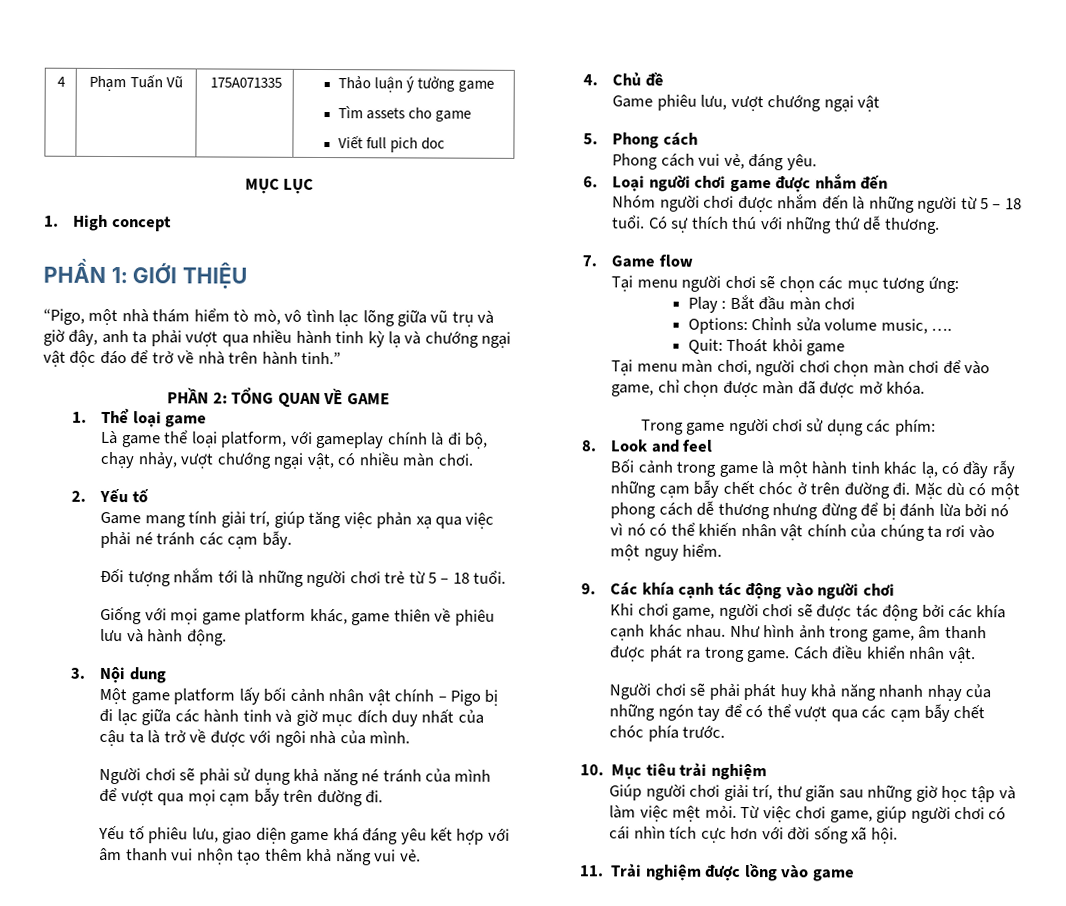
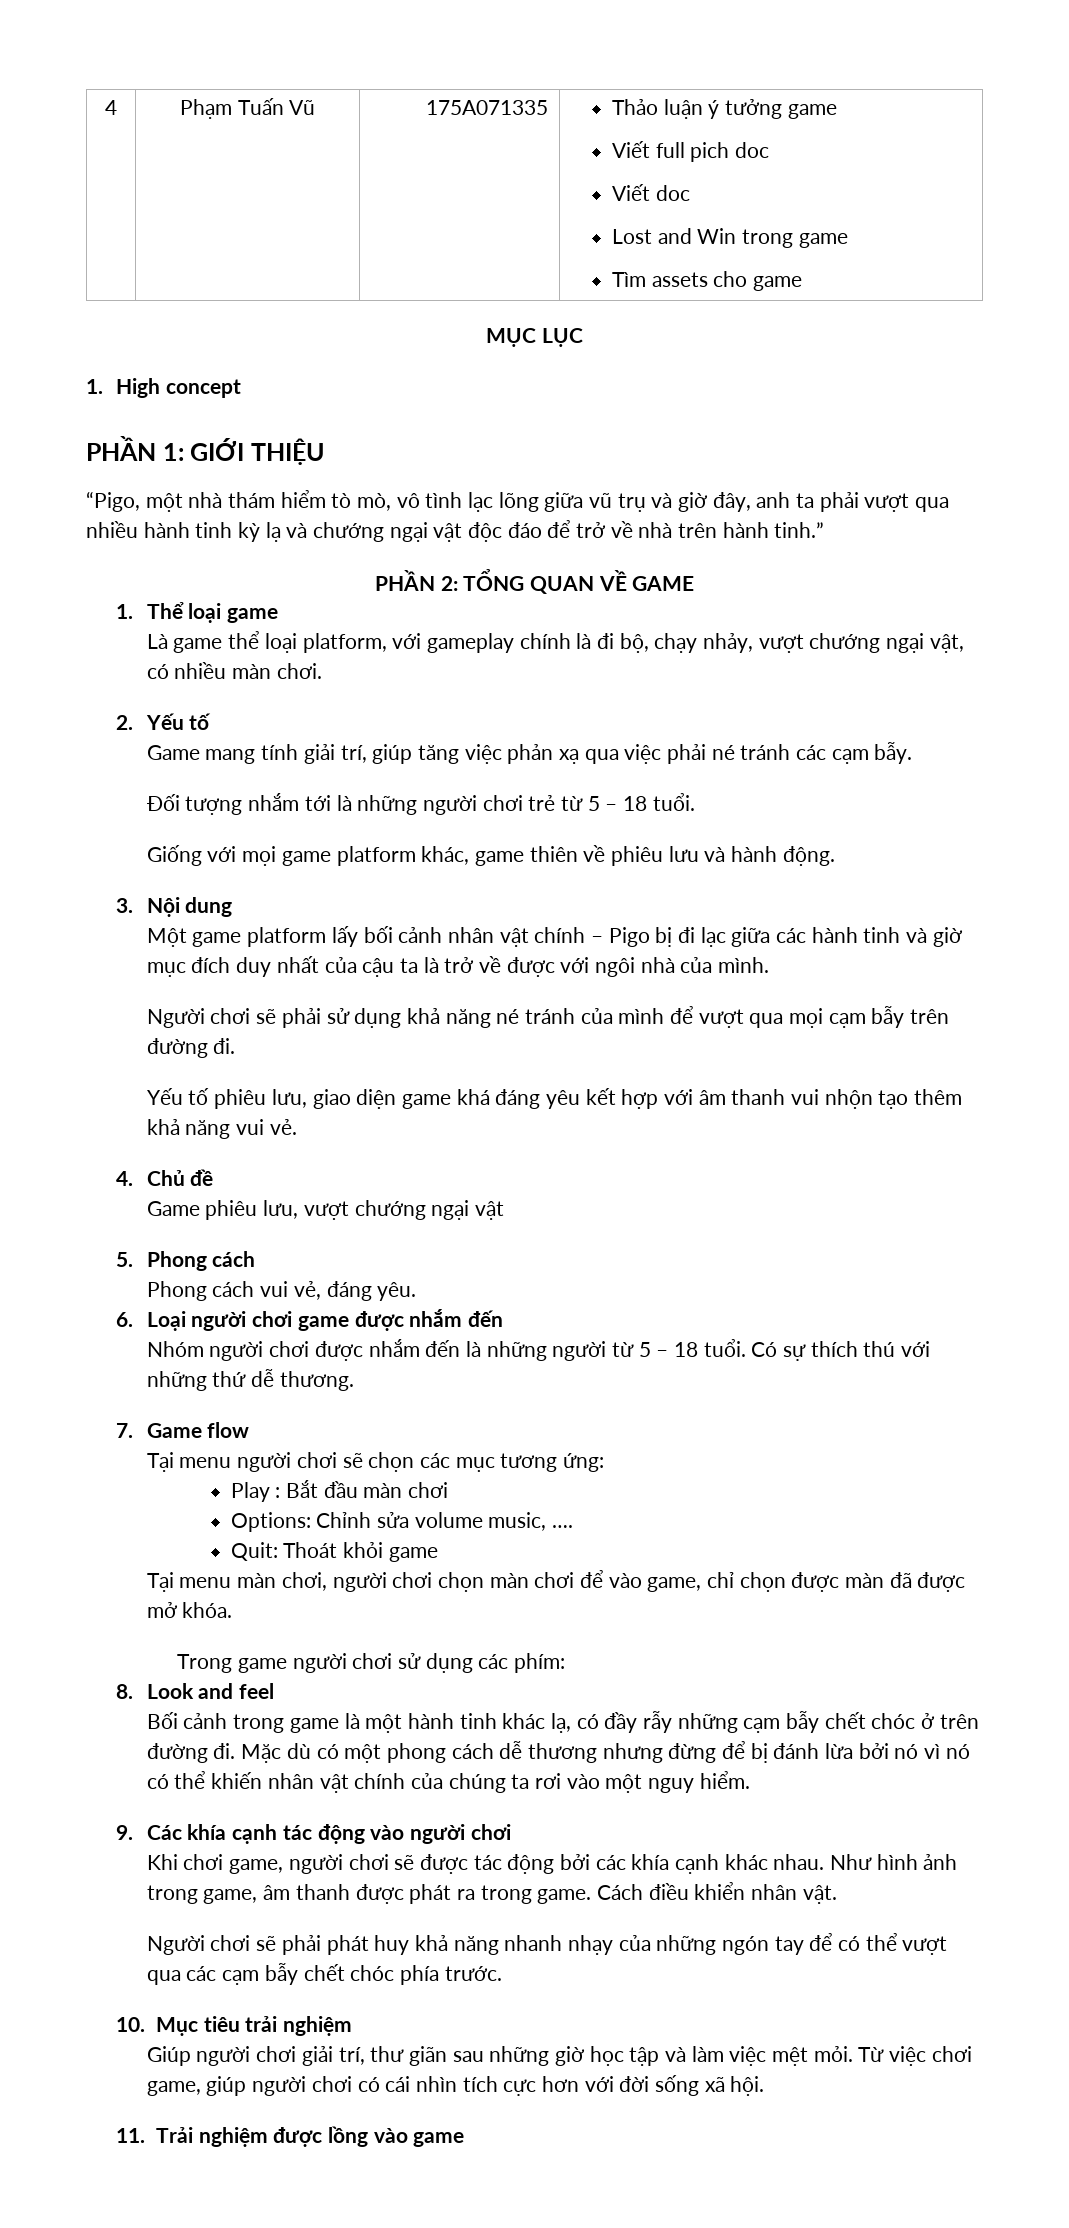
(494, 86) none -> [611,141,769,162] [611,184,690,201] [611,228,848,248] // Viết full pich doc // Viết doc // Lost and Win trong game
[337,135,445,153] // Viết full pich doc -> (802, 283) none

